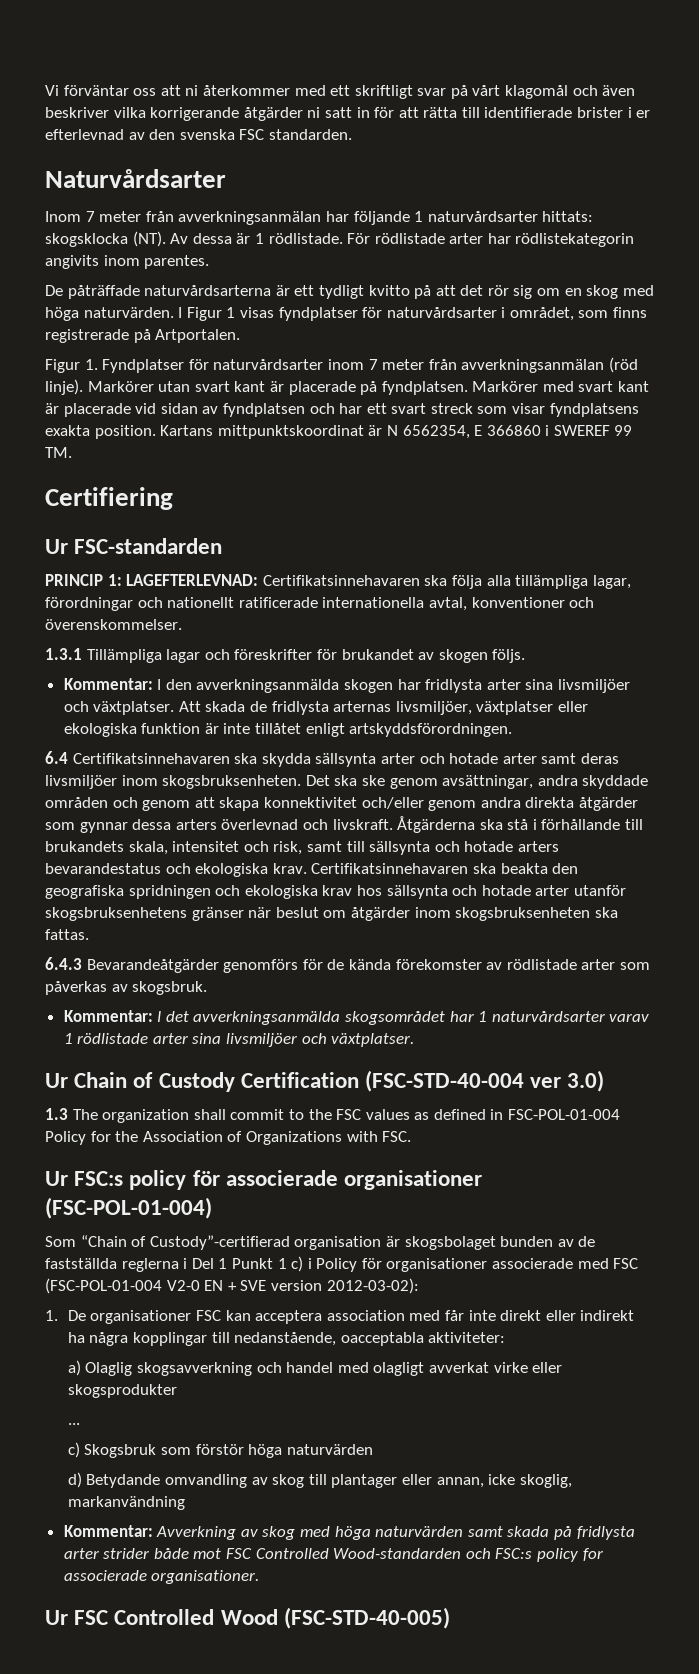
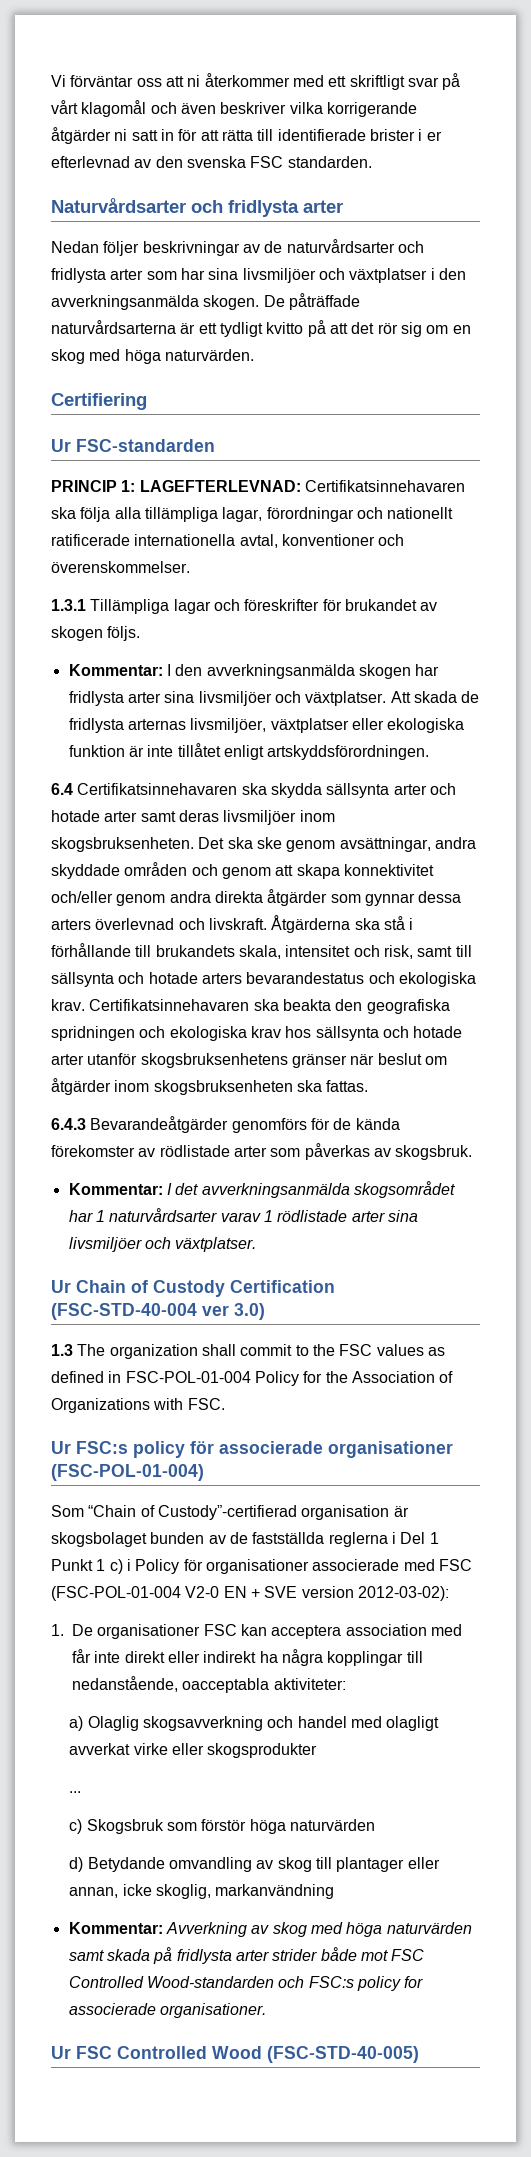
[45,211,594,225] [45,231,635,247] [45,255,210,269] // Inom 7 meter från avverkningsanmälan har följande 1 naturvårdsarter hittats: skogsklocka (NT). Av dessa är 1 rödlistade. För rödlistade arter har rödlistekategorin angivits inom parentes. // -> [191,200,343,217] [51,239,424,256] [51,268,466,283] [51,295,260,310] och fridlysta arter // Nedan följer beskrivningar av de naturvårdsarter och fridlysta arter som har sina livsmiljöer och växtplatser i den avverkningsanmälda skogen.
[178,307,648,321] [45,329,241,343] [45,357,638,373] [45,379,650,395] [45,403,639,417] [45,425,633,439] [45,447,72,458] I Figur 1 visas fyndplatser för naturvårdsarter i området, som finns registrerade på Artportalen. // Figur 1. Fyndplatser för naturvårdsarter inom 7 meter från avverkningsanmälan (röd linje). Markörer utan svart kant är placerade på fyndplatsen. Markörer med svart kant är placerade vid sidan av fyndplatsen och har ett svart streck som visar fyndplatsens exakta position. Kartans mittpunktskoordinat är N 6562354, E 366860 i SWEREF 99 TM. -> (254, 355) none

